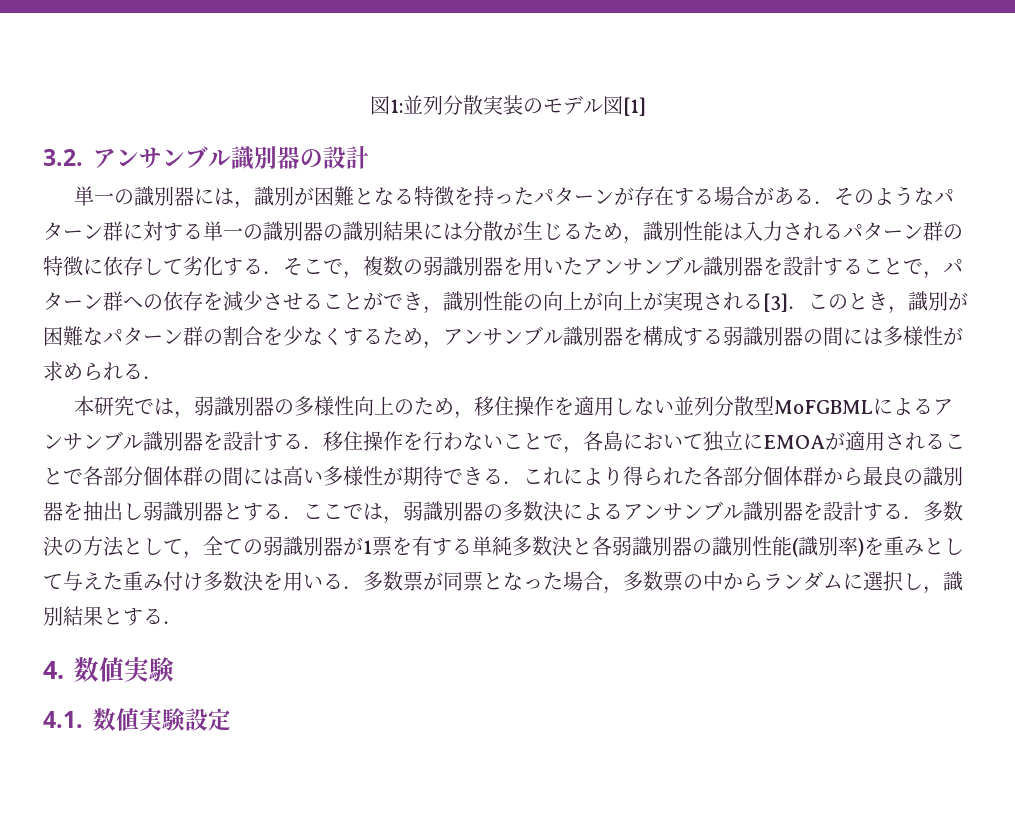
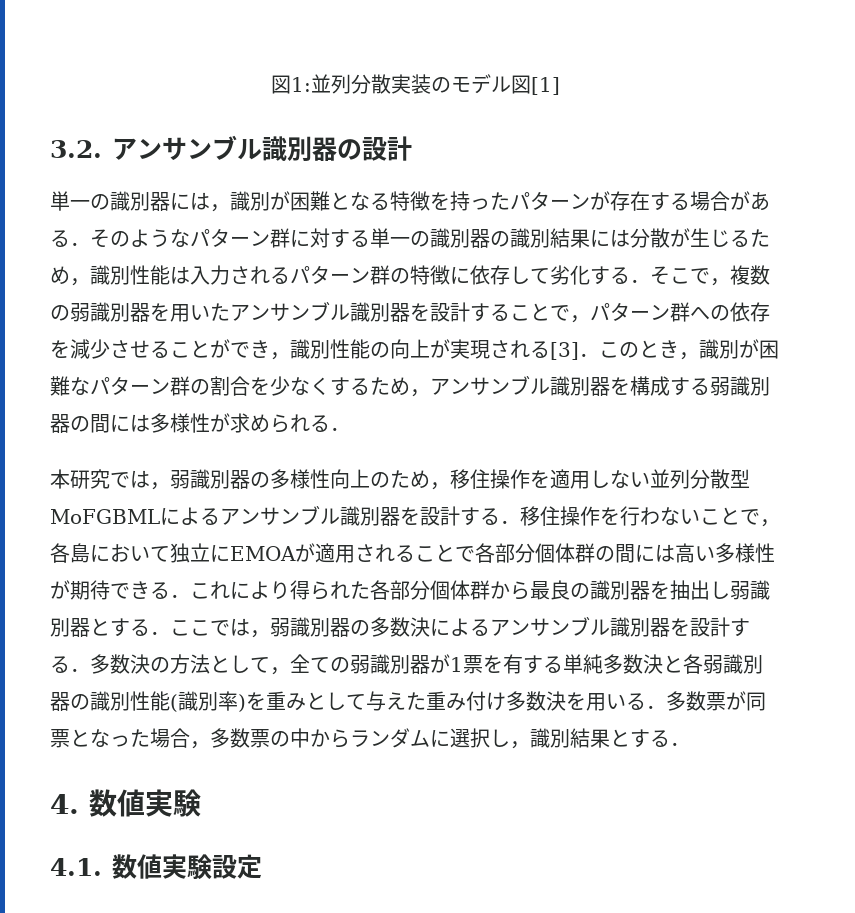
[603,291,663,311] 向上が -> (450, 348) none

